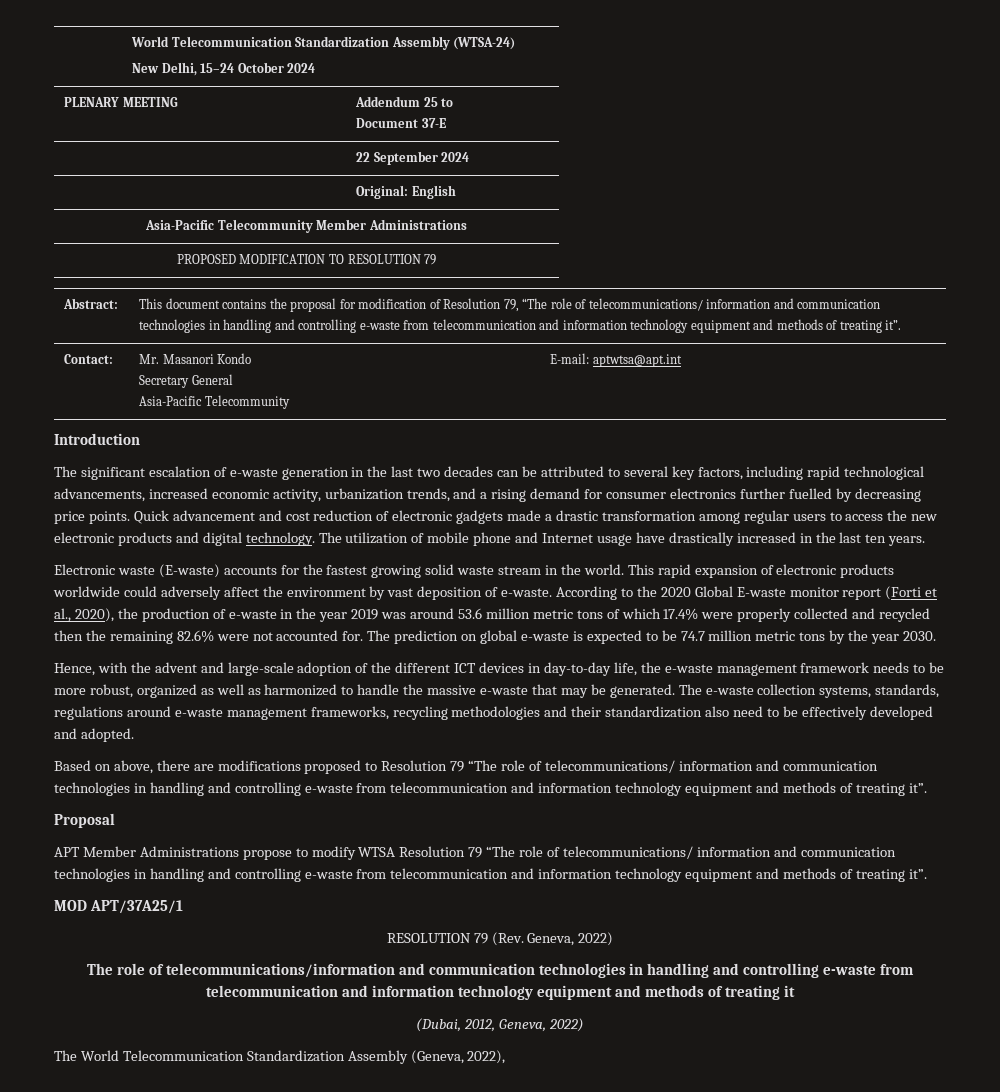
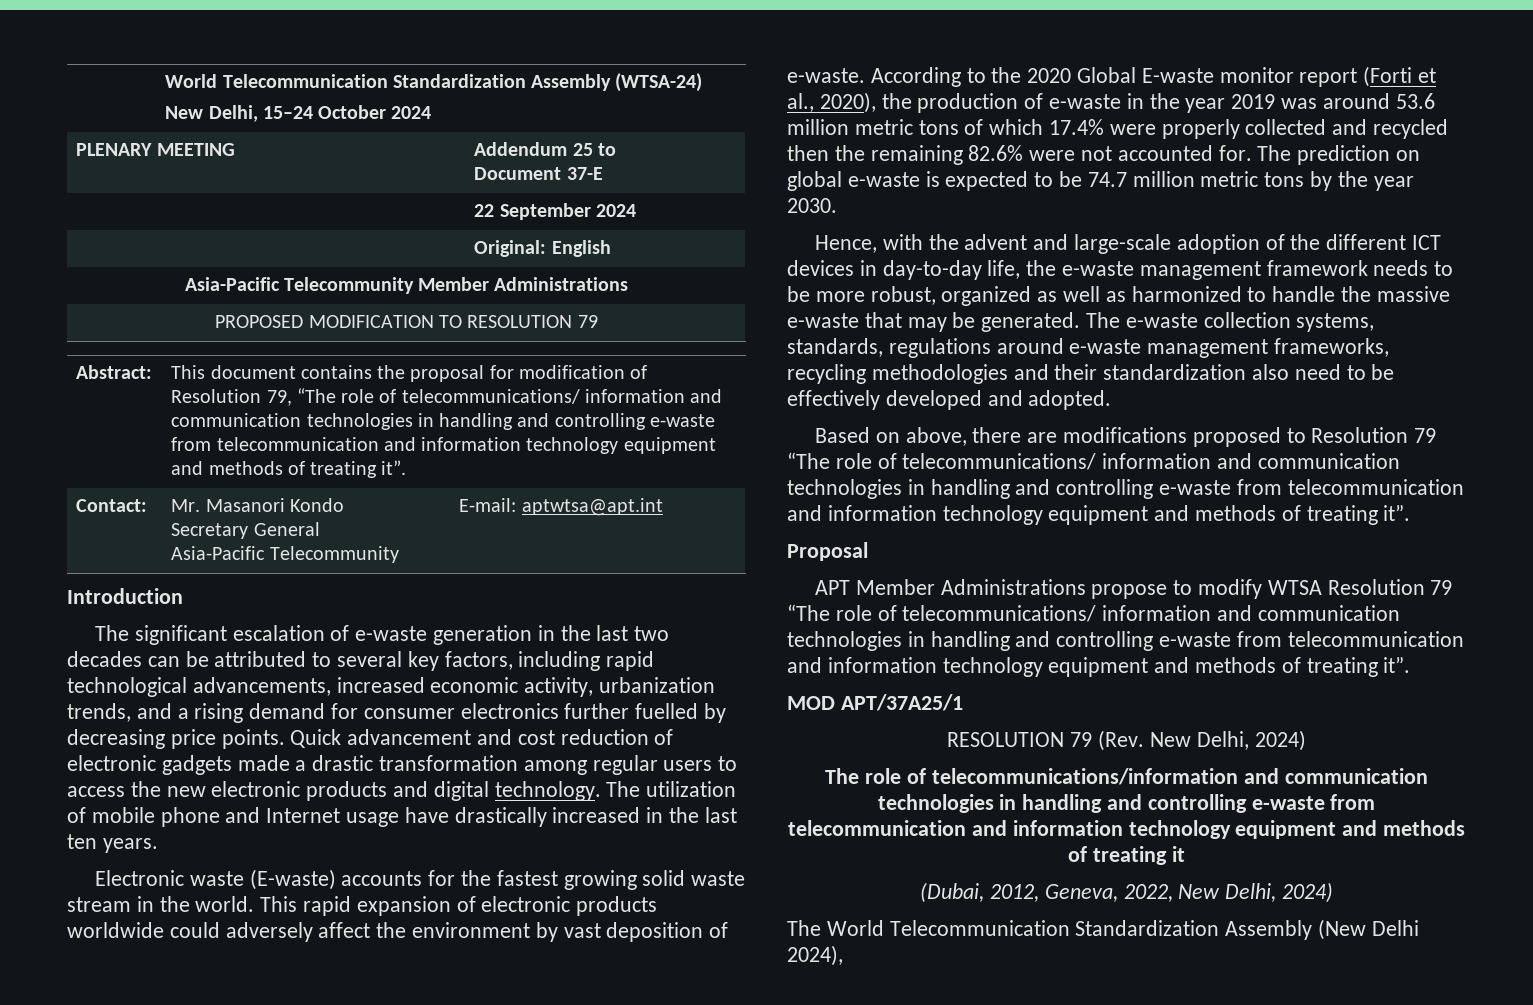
[527,932,614,946] Geneva, 2022) -> [1149,730,1306,751] New Delhi, 2024)
[548,1018,584,1032] 2022) -> [1123,882,1333,903] 2022, New Delhi, 2024)
[410,1050,506,1064] (Geneva, 2022), -> [1318,919,1419,940] [787,945,843,966] (New Delhi 2024),

